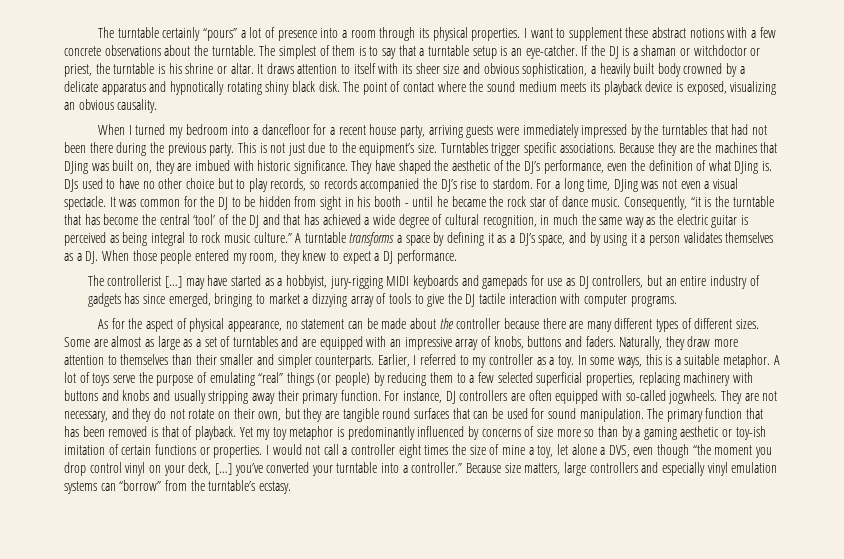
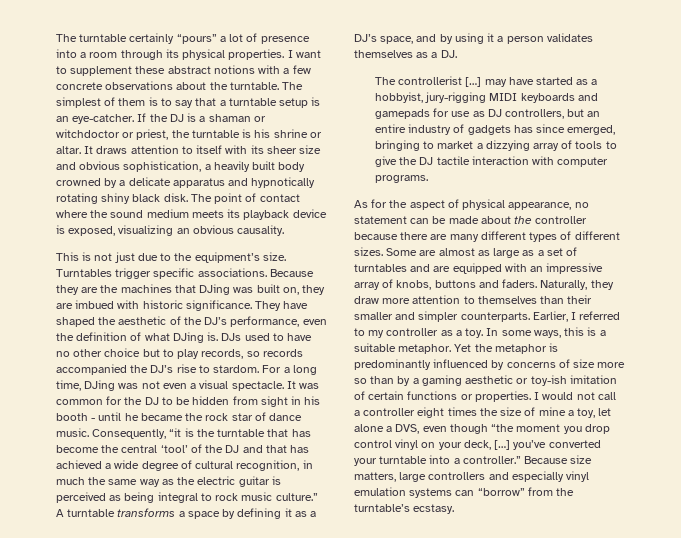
[98,124,768,138] [64,142,235,156] When I turned my bedroom into a dancefloor for a recent house party, arriving guests were immediately impressed by the turntables that had not been there during the previous party. -> (285, 230) none
[101,250,457,264] When those people entered my room, they knew to expect a DJ performance. -> (457, 54) none
[773,355,780,365] [64,372,753,386] [64,390,778,404] [64,408,764,422] [64,426,287,440] A lot of toys serve the purpose of emulating “real” things (or people) by reducing them to a few selected superficial properties, replacing machinery with buttons and knobs and usually stripping away their primary function. For instance, DJ controllers are often equipped with so-called jogwheels. They are not necessary, and they do not rotate on their own, but they are tangible round surfaces that can be used for sound manipulation. The primary function that has been removed is that of playback. Yet my toy -> [454,344,493,352] Yet the

